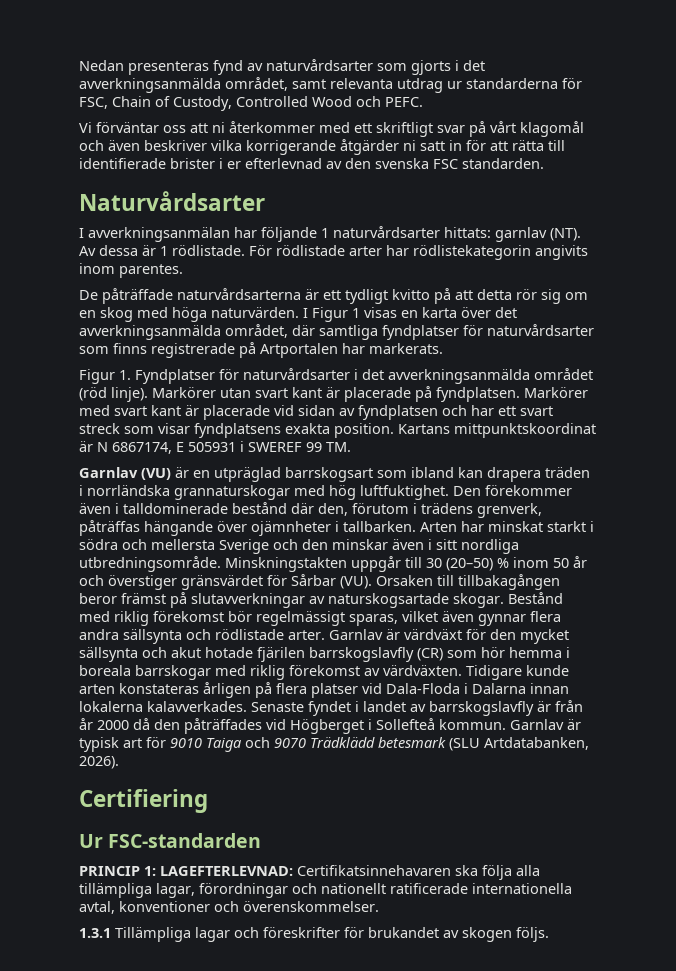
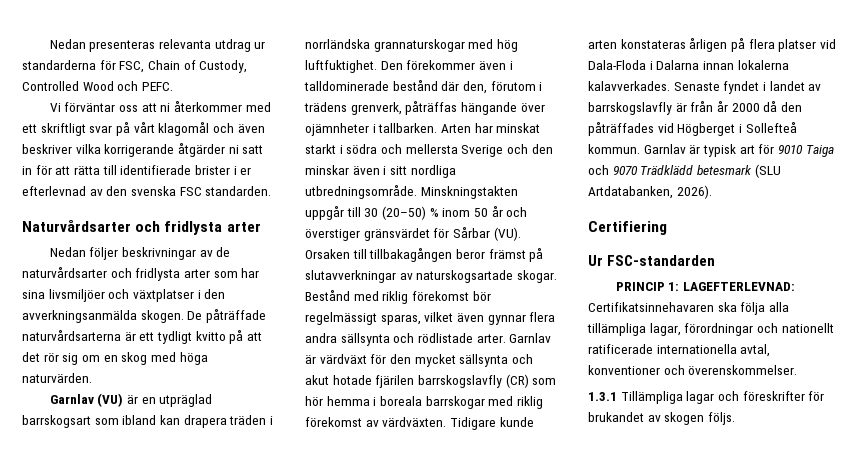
[213,59,485,75] [79,77,326,93] fynd av naturvårdsarter som gjorts i det avverkningsanmälda området, samt -> (156, 46) none
[79,226,581,242] [79,245,588,260] [79,263,183,278] // I avverkningsanmälan har följande 1 naturvårdsarter hittats: garnlav (NT). Av dessa är 1 rödlistade. För rödlistade arter har rödlistekategorin angivits inom parentes. // -> [135,221,261,235] [49,247,231,260] [22,267,260,281] [22,289,226,302] [22,310,184,323] och fridlysta arter // Nedan följer beskrivningar av de naturvårdsarter och fridlysta arter som har sina livsmiljöer och växtplatser i den avverkningsanmälda skogen.
[477,289,512,300] detta -> [22,352,40,362] det
[303,307,517,322] [79,324,594,340] [79,342,443,358] [79,368,593,384] [79,386,588,402] [79,405,553,420] [79,423,596,438] [79,441,351,454] I Figur 1 visas en karta över det avverkningsanmälda området, där samtliga fyndplatser för naturvårdsarter som finns registrerade på Artportalen har markerats. // Figur 1. Fyndplatser för naturvårdsarter i det avverkningsanmälda området (röd linje). Markörer utan svart kant är placerade på fyndplatsen. Markörer med svart kant är placerade vid sidan av fyndplatsen och har ett svart streck som visar fyndplatsens exakta position. Kartans mittpunktskoordinat är N 6867174, E 505931 i SWEREF 99 TM. -> (92, 378) none

